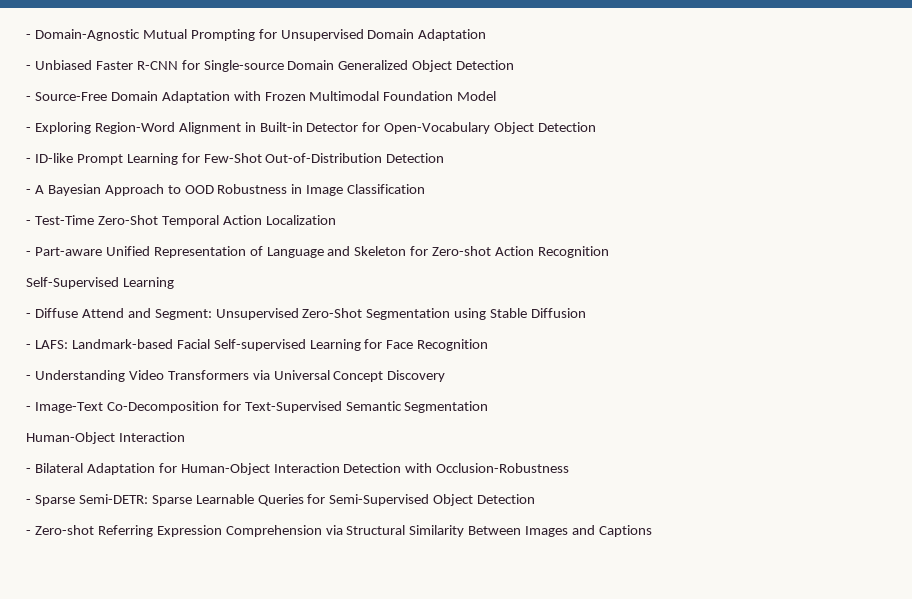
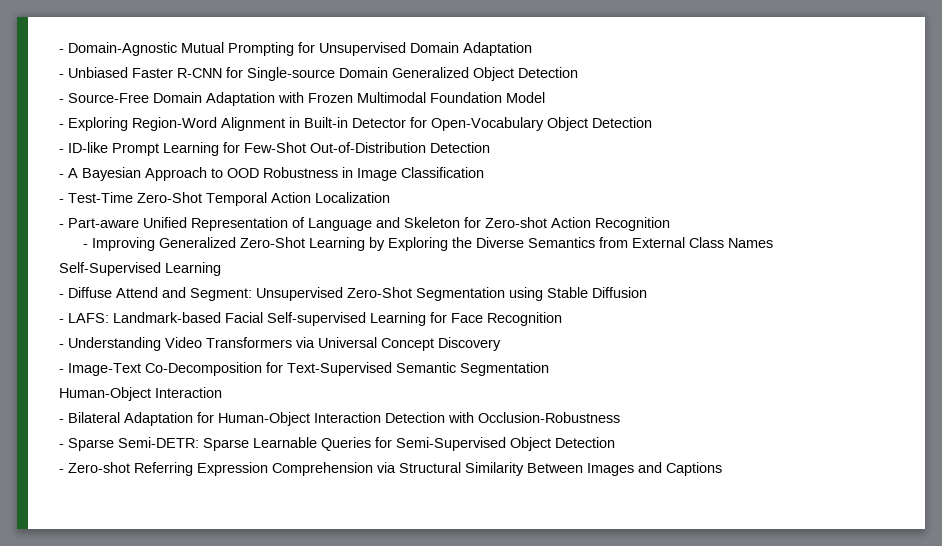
(610, 252) none -> [82,237,773,251] // - Improving Generalized Zero-Shot Learning by Exploring the Diverse Semantics from External Class Names

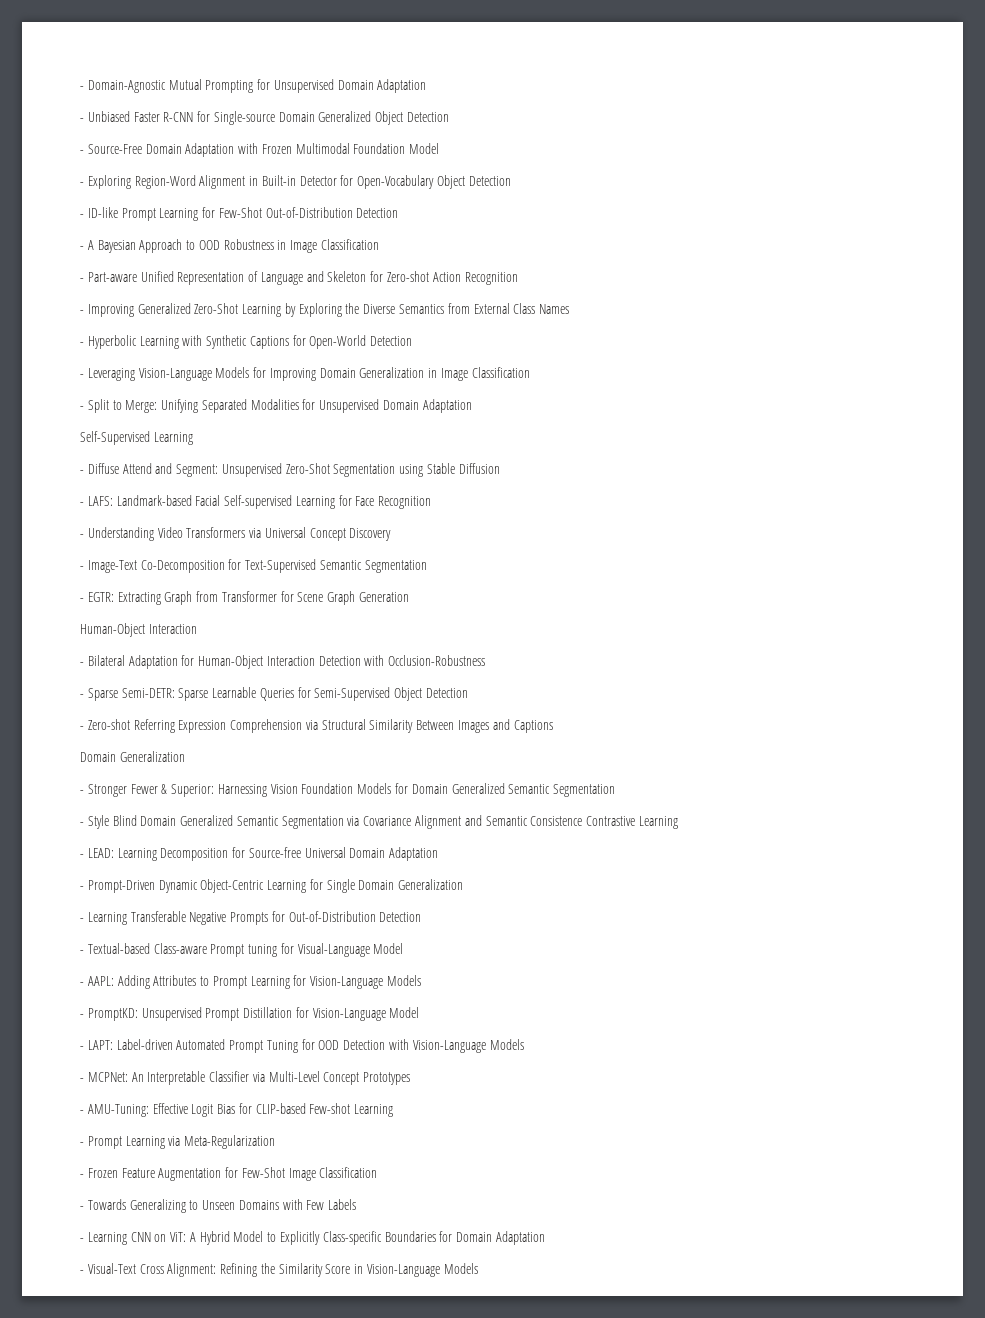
[59,192,390,206] // - Test-Time Zero-Shot Temporal Action Localization -> (380, 244) none
(773, 243) none -> [80,335,413,349] [80,367,530,381] [80,399,472,413] // - Hyperbolic Learning with Synthetic Captions for Open-World Detection // - Leveraging Vision-Language Models for Improving Domain Generalization in Image Classification // - Split to Merge: Unifying Separated Modalities for Unsupervised Domain Adaptation
(549, 369) none -> [80,591,410,605] // - EGTR: Extracting Graph from Transformer for Scene Graph Generation
(722, 469) none -> [80,751,185,762] [80,783,616,797] [80,815,678,829] [80,847,439,861] [80,879,464,893] [80,911,422,925] [80,943,404,957] [80,975,422,989] [80,1007,420,1021] [80,1039,524,1053] [80,1071,411,1085] [80,1103,394,1117] [80,1135,276,1149] [80,1167,378,1181] [80,1199,357,1213] [80,1231,545,1245] [80,1263,478,1277] // Domain Generalization // - Stronger Fewer & Superior: Harnessing Vision Foundation Models for Domain Generalized Semantic Segmentation // - Style Blind Domain Generalized Semantic Segmentation via Covariance Alignment and Semantic Consistence Contrastive Learning // - LEAD: Learning Decomposition for Source-free Universal Domain Adaptation // - Prompt-Driven Dynamic Object-Centric Learning for Single Domain Generalization // - Learning Transferable Negative Prompts for Out-of-Distribution Detection // - Textual-based Class-aware Prompt tuning for Visual-Language Model // - AAPL: Adding Attributes to Prompt Learning for Vision-Language Models // - PromptKD: Unsupervised Prompt Distillation for Vision-Language Model // - LAPT: Label-driven Automated Prompt Tuning for OOD Detection with Vision-Language Models // - MCPNet: An Interpretable Classifier via Multi-Level Concept Prototypes // - AMU-Tuning: Effective Logit Bias for CLIP-based Few-shot Learning // - Prompt Learning via Meta-Regularization // - Frozen Feature Augmentation for Few-Shot Image Classification // - Towards Generalizing to Unseen Domains with Few Labels // - Learning CNN on ViT: A Hybrid Model to Explicitly Class-specific Boundaries for Domain Adaptation // - Visual-Text Cross Alignment: Refining the Similarity Score in Vision-Language Models

